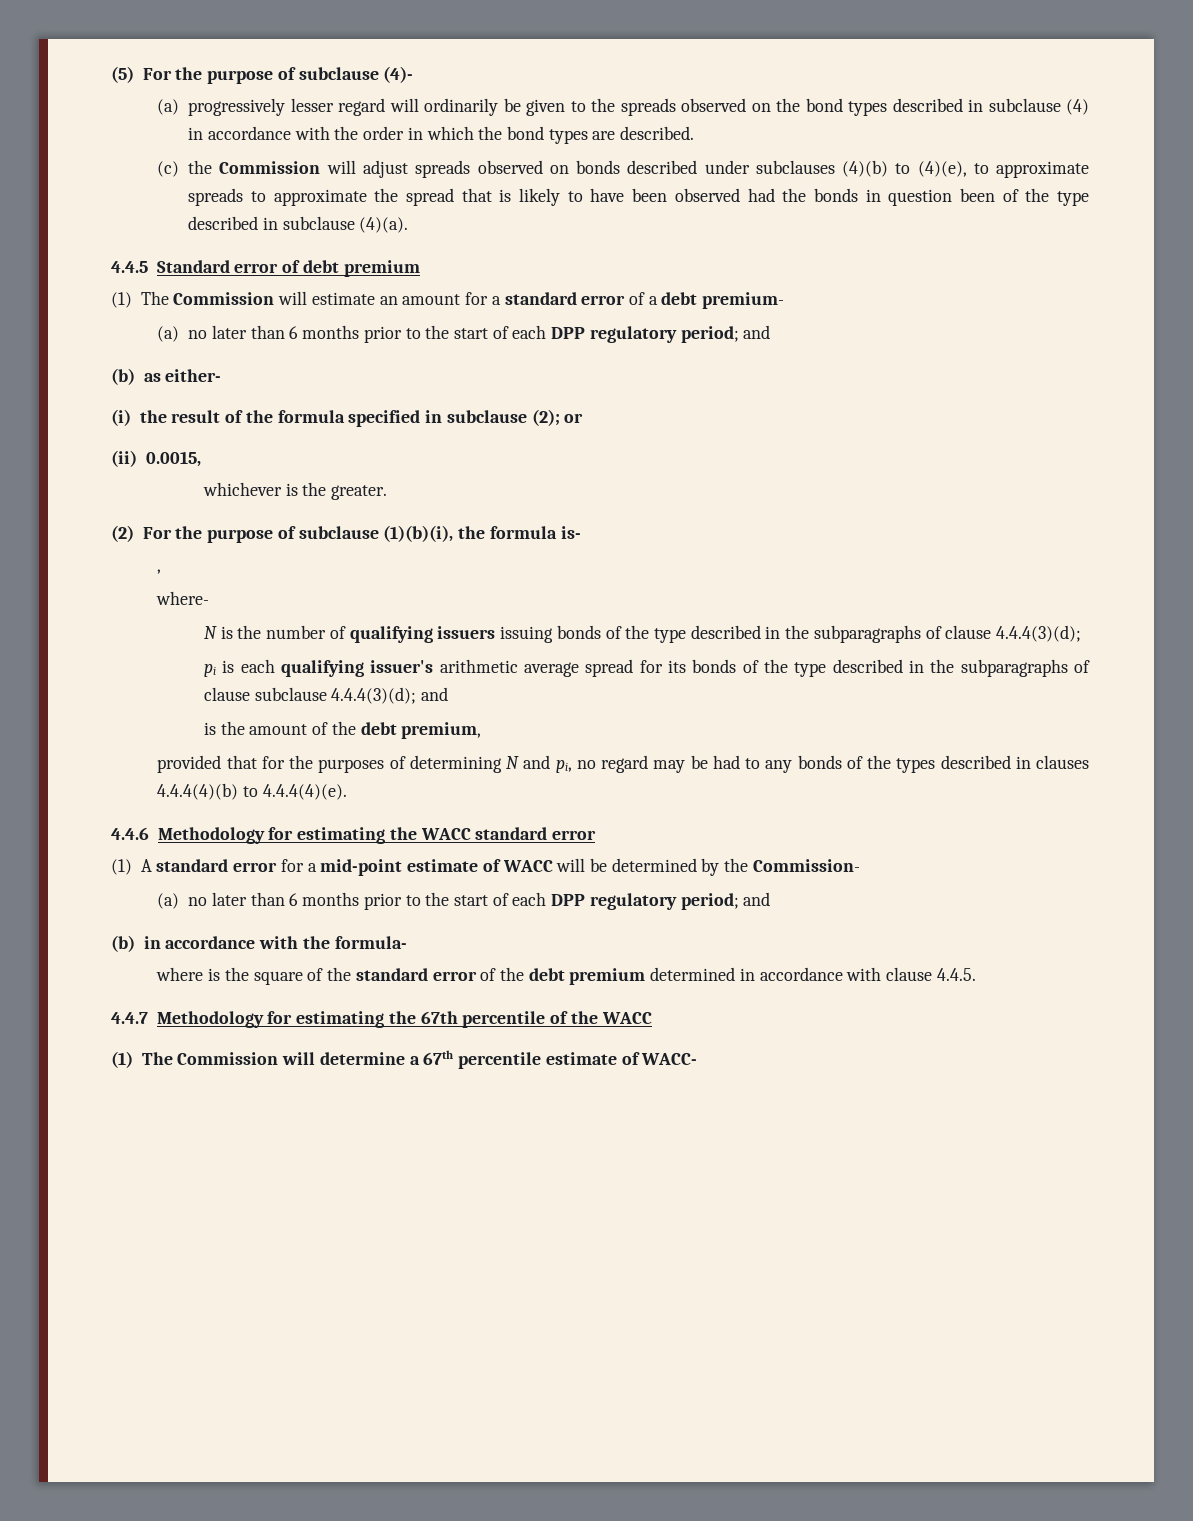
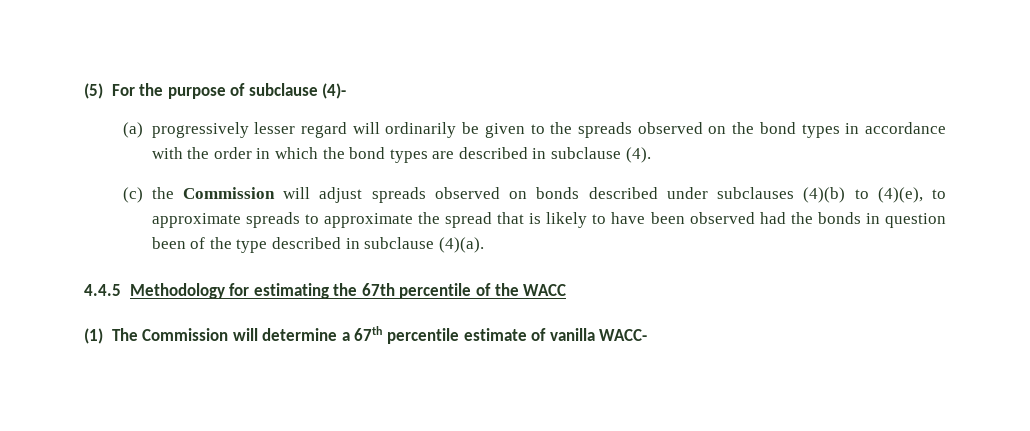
[892,98,1089,115] described in subclause (4) -> (840, 131) none
[620,126,695,140] described. -> [458,147,651,163] described in subclause (4).
[156,260,420,277] [111,291,785,309] [157,325,771,343] [111,368,222,385] [111,409,584,427] [111,450,201,467] [202,482,388,500] [111,525,581,543] [157,569,162,574] [156,591,210,605] [203,625,1082,643] [203,659,1090,677] [203,687,449,704] [203,721,482,739] [157,755,1089,773] [157,783,347,800] [111,827,597,844] [111,858,860,876] [157,892,771,910] [111,935,407,952] [156,967,976,985] [111,1012,148,1024] Standard error of debt premium // (1) The Commission will estimate an amount for a standard error of a debt premium- // (a) no later than 6 months prior to the start of each DPP regulatory period; and // (b) as either- // (i) the result of the formula specified in subclause (2); or // (ii) 0.0015, // whichever is the greater. // (2) For the purpose of subclause (1)(b)(i), the formula is- // , // where- // N is the number of qualifying issuers issuing bonds of the type described in the subparagraphs of clause 4.4.4(3)(d); // pi is each qualifying issuer's arithmetic average spread for its bonds of the type described in the subparagraphs of clause subclause 4.4.4(3)(d); and // is the amount of the debt premium, // provided that for the purposes of determining N and pi, no regard may be had to any bonds of the types described in clauses 4.4.4(4)(b) to 4.4.4(4)(e). // 4.4.6 Methodology for estimating the WACC standard error // (1) A standard error for a mid-point estimate of WACC will be determined by the Commission- // (a) no later than 6 months prior to the start of each DPP regulatory period; and // (b) in accordance with the formula- // where is the square of the standard error of the debt premium determined in accordance with clause 4.4.5. // 4.4.7 -> (121, 290) none
(640, 1058) none -> [549,328,595,341] vanilla

